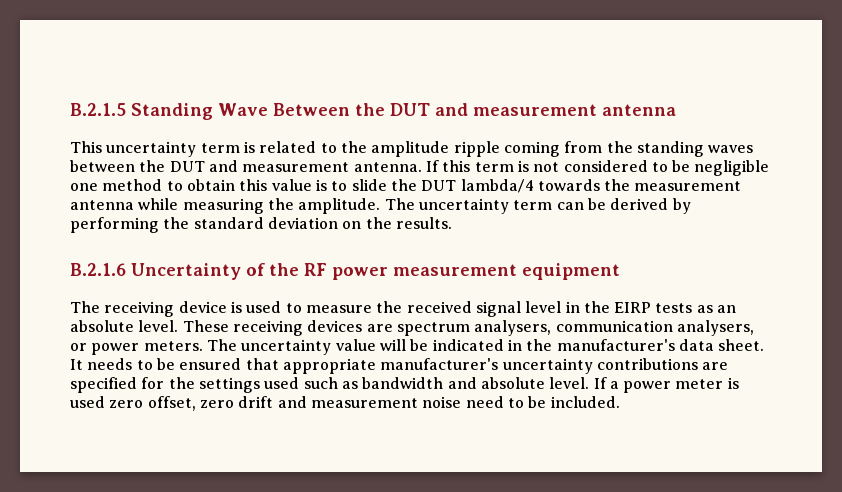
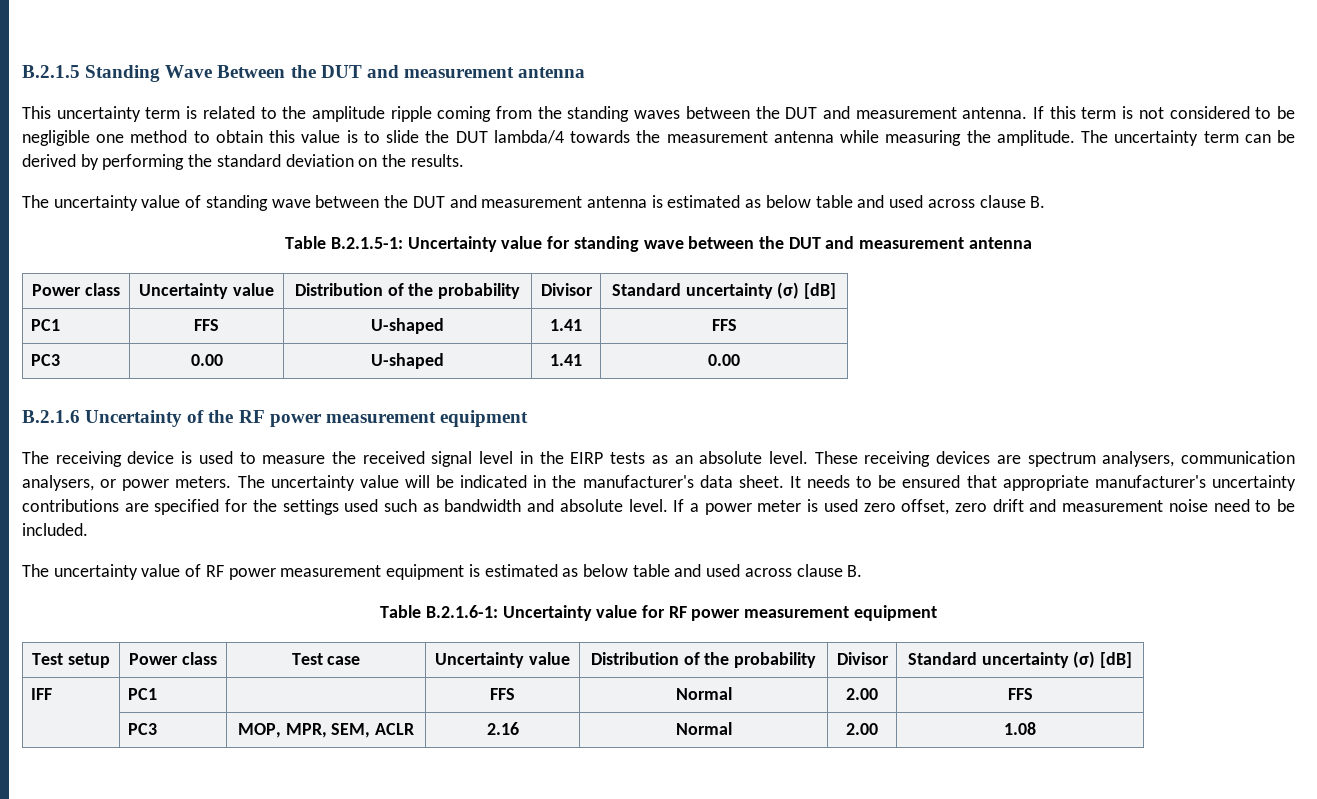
(452, 223) none -> [22,195,1046,211] [285,236,1032,252] [32,283,120,296] [139,283,274,299] [294,283,521,299] [540,283,593,296] [611,282,837,299] [30,319,60,331] [194,319,219,331] [370,318,444,334] [550,319,582,331] [711,319,737,331] [30,354,60,366] [190,354,223,366] [370,353,444,369] [550,354,582,366] [708,354,740,366] // The uncertainty value of standing wave between the DUT and measurement antenna is estimated as below table and used across clause B. // Table B.2.1.5-1: Uncertainty value for standing wave between the DUT and measurement antenna // Power class | Uncertainty value | Distribution of the probability | Divisor | Standard uncertainty (σ) [dB] // PC1 | FFS | U-shaped | 1.41 | FFS // PC3 | 0.00 | U-shaped | 1.41 | 0.00
(620, 402) none -> [22,564,863,580] [380,605,937,621] [32,653,110,668] [129,652,217,665] [291,653,361,665] [435,652,570,668] [590,652,817,668] [836,652,889,665] [907,651,1133,668] [30,688,52,700] [127,688,157,700] [489,688,515,700] [675,687,732,700] [846,688,878,700] [1007,688,1033,700] [127,723,157,735] [237,723,415,738] [486,722,519,735] [675,722,732,735] [846,723,878,735] [1004,722,1036,735] // The uncertainty value of RF power measurement equipment is estimated as below table and used across clause B. // Table B.2.1.6-1: Uncertainty value for RF power measurement equipment // Test setup | Power class | Test case | Uncertainty value | Distribution of the probability | Divisor | Standard uncertainty (σ) [dB] // IFF | PC1 | | FFS | Normal | 2.00 | FFS // | PC3 | MOP, MPR, SEM, ACLR | 2.16 | Normal | 2.00 | 1.08

